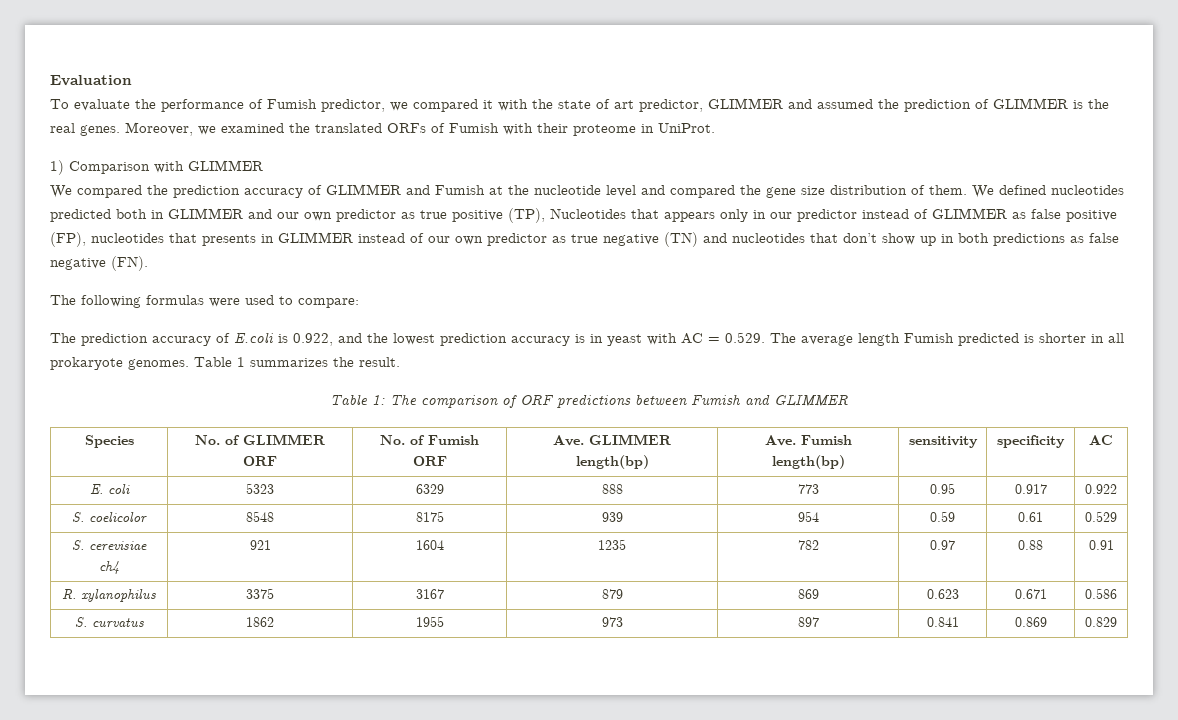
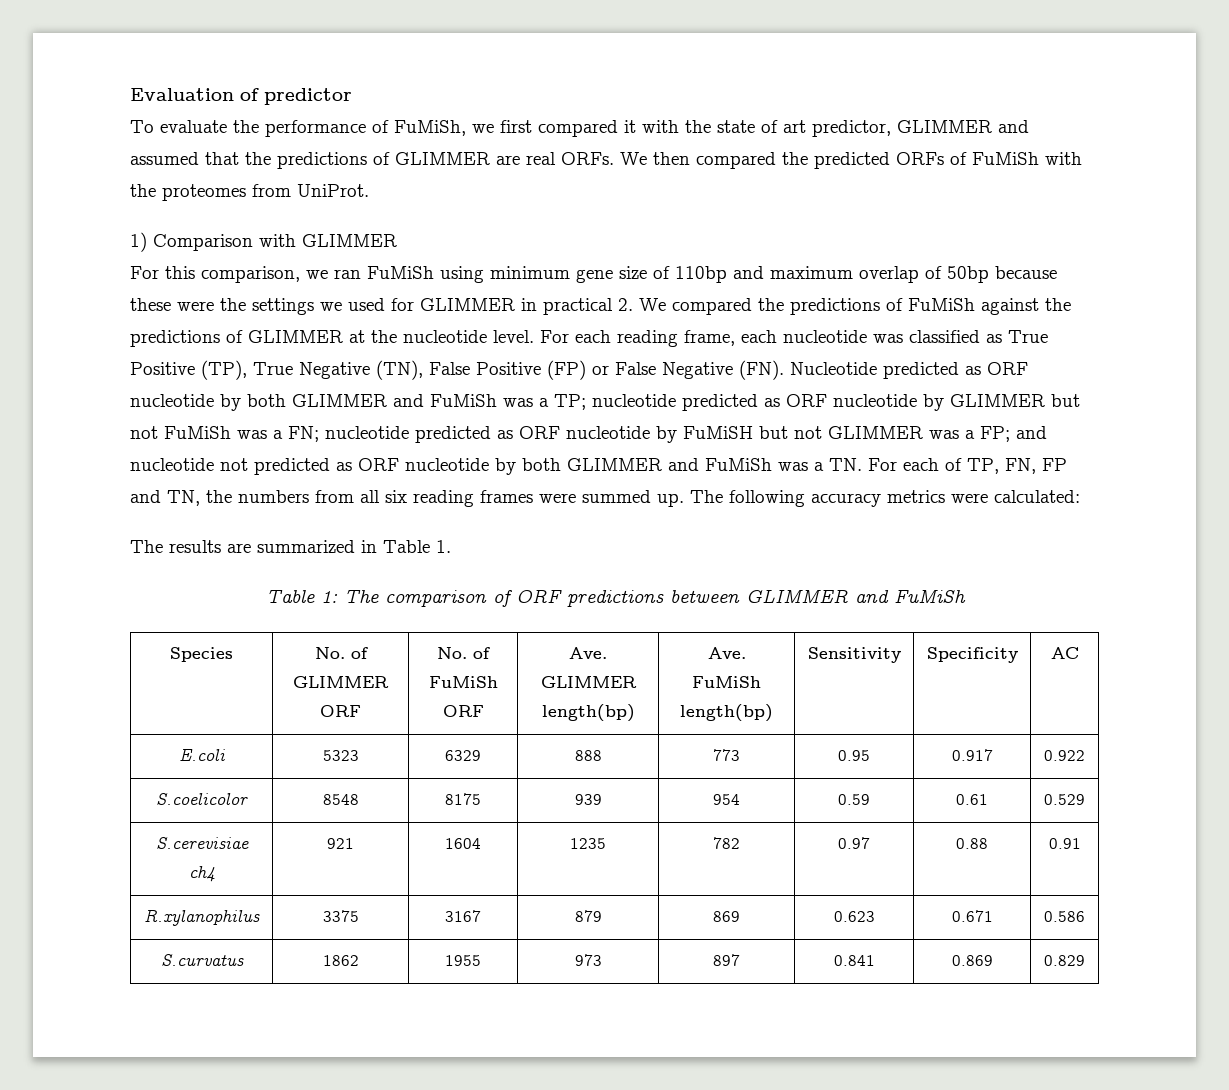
(132, 80) none -> [240,88,352,105] of predictor
[267,99,408,112] Fumish predictor, we -> [394,120,532,136] FuMiSh, we first
[878,98,1109,112] [50,122,654,136] the prediction of GLIMMER is the real genes. Moreover, we examined the translated ORFs of Fumish with their proteome in -> [205,152,1082,169] [130,184,291,201] that the predictions of GLIMMER are real ORFs. We then compared the predicted ORFs of FuMiSh with the proteomes from
[50,184,1124,198] [50,208,1117,223] [50,232,1119,247] [50,256,148,271] [50,295,359,308] [50,332,1124,346] [50,357,400,370] We compared the prediction accuracy of GLIMMER and Fumish at the nucleotide level and compared the gene size distribution of them. We defined nucleotides predicted both in GLIMMER and our own predictor as true positive (TP), Nucleotides that appears only in our predictor instead of GLIMMER as false positive (FP), nucleotides that presents in GLIMMER instead of our own predictor as true negative (TN) and nucleotides that don’t show up in both predictions as false negative (FN). // The following formulas were used to compare: // The prediction accuracy of E.coli is 0.922, and the lowest prediction accuracy is in yeast with AC = 0.529. The average length Fumish predicted is shorter in all prokaryote genomes. Table 1 summarizes the result. -> [130,266,1057,283] [130,298,1071,315] [130,330,1048,347] [130,360,1028,380] [130,394,1080,411] [130,426,1047,443] [130,458,1067,475] [130,490,1080,507] [130,540,451,553] For this comparison, we ran FuMiSh using minimum gene size of 110bp and maximum overlap of 50bp because these were the settings we used for GLIMMER in practical 2. We compared the predictions of FuMiSh against the predictions of GLIMMER at the nucleotide level. For each reading frame, each nucleotide was classified as True Positive (TP), True Negative (TN), False Positive (FP) or False Negative (FN). Nucleotide predicted as ORF nucleotide by both GLIMMER and FuMiSh was a TP; nucleotide predicted as ORF nucleotide by GLIMMER but not FuMiSh was a FN; nucleotide predicted as ORF nucleotide by FuMiSH but not GLIMMER was a FP; and nucleotide not predicted as ORF nucleotide by both GLIMMER and FuMiSh was a TN. For each of TP, FN, FP and TN, the numbers from all six reading frames were summed up. The following accuracy metrics were calculated: // The results are summarized in Table 1.
[691,394,848,406] Fumish and GLIMMER -> [745,589,966,603] GLIMMER and FuMiSh
[428,435,479,445] Fumish -> [428,676,498,688] FuMiSh
[800,435,852,445] [771,455,845,469] [908,436,978,448] [997,435,1065,448] Fumish length(bp) | sensitivity | specificity -> [692,676,761,688] [680,704,773,722] [807,647,901,663] [926,647,1018,663] FuMiSh length(bp) | Sensitivity | Specificity
[89,484,130,494] E. coli -> [178,749,226,761] E.coli
[72,512,147,523] S. coelicolor -> [156,793,248,805] S.coelicolor
[72,540,147,551] S. cerevisiae -> [155,837,249,849] S.cerevisiae
[62,589,156,602] R. xylanophilus -> [144,909,260,926] R.xylanophilus
[74,617,144,628] S. curvatus -> [160,954,244,966] S.curvatus

